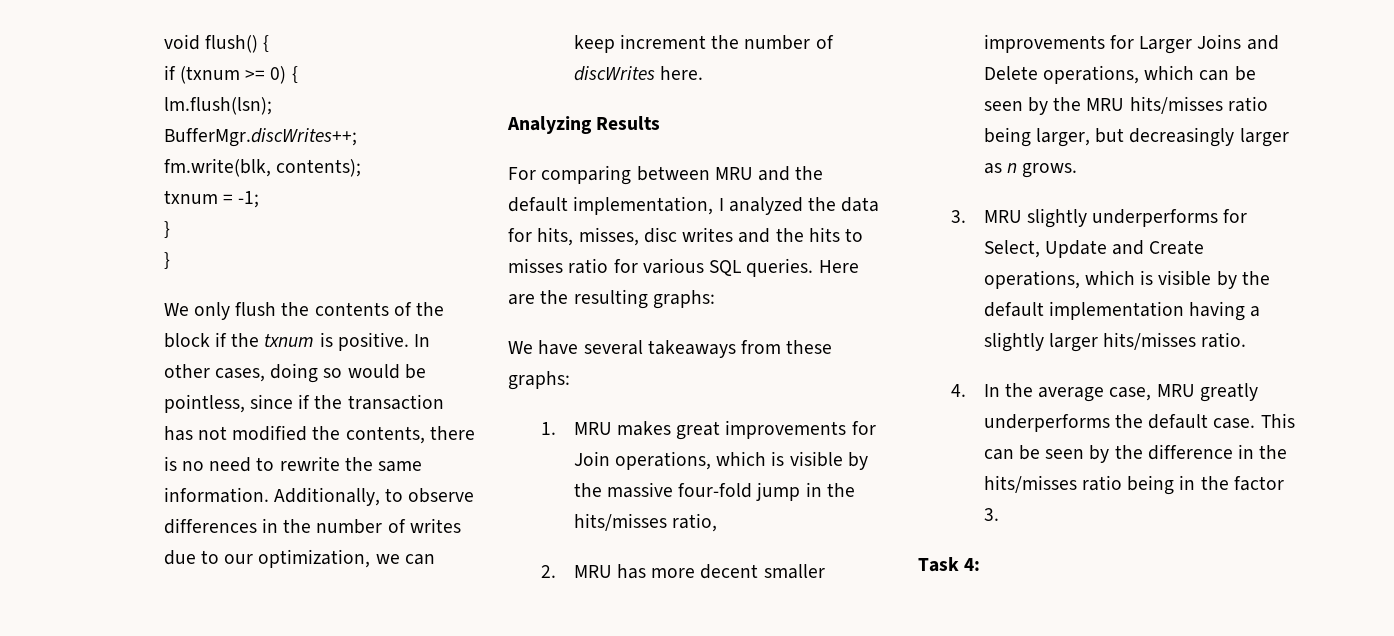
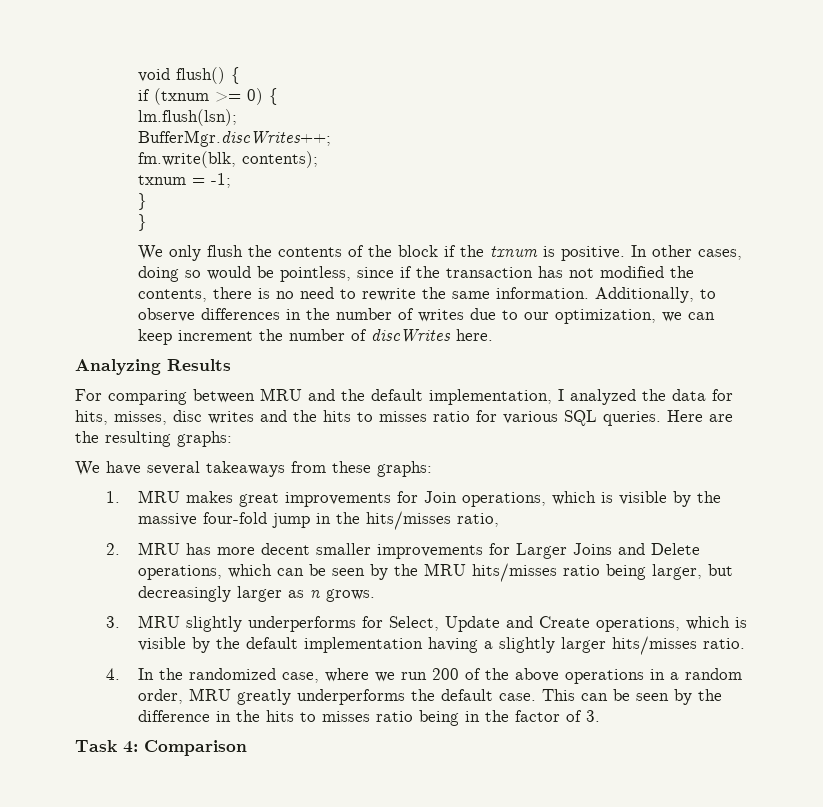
[1038,387,1152,402] average case, -> [188,668,742,684] [137,689,183,704] randomized case, where we run 200 of the above operations in a random order,
[983,475,1077,493] hits/misses -> [265,710,370,722] hits to misses
(1284, 483) none -> [565,710,582,722] of
(981, 564) none -> [144,740,247,756] Comparison

